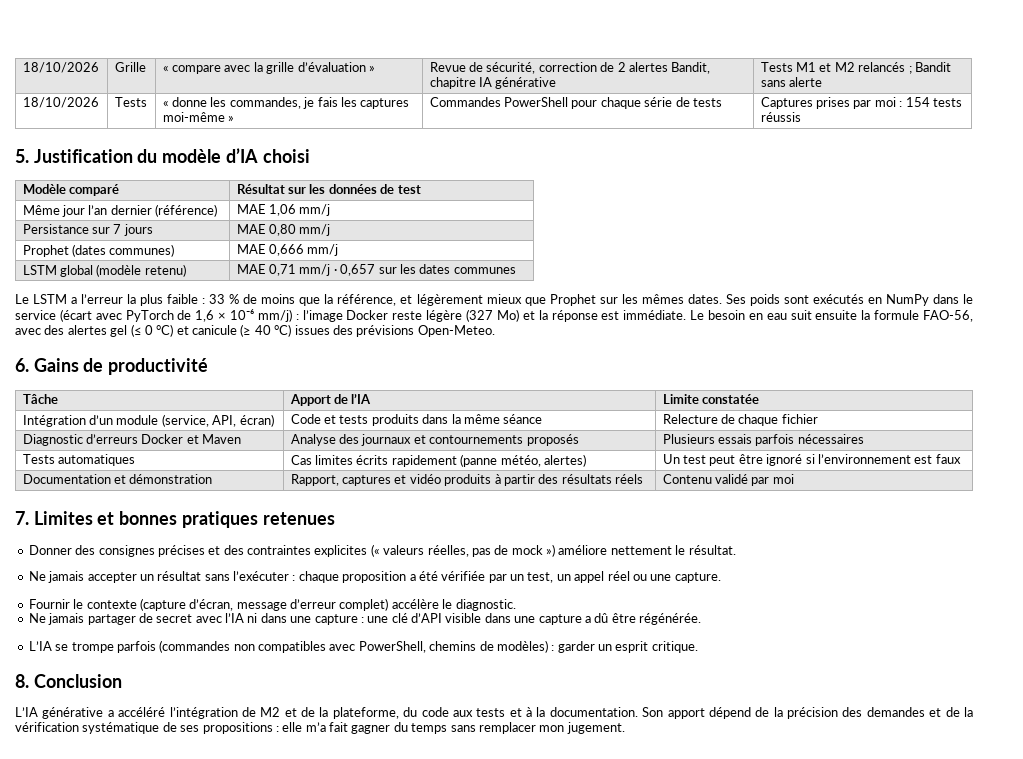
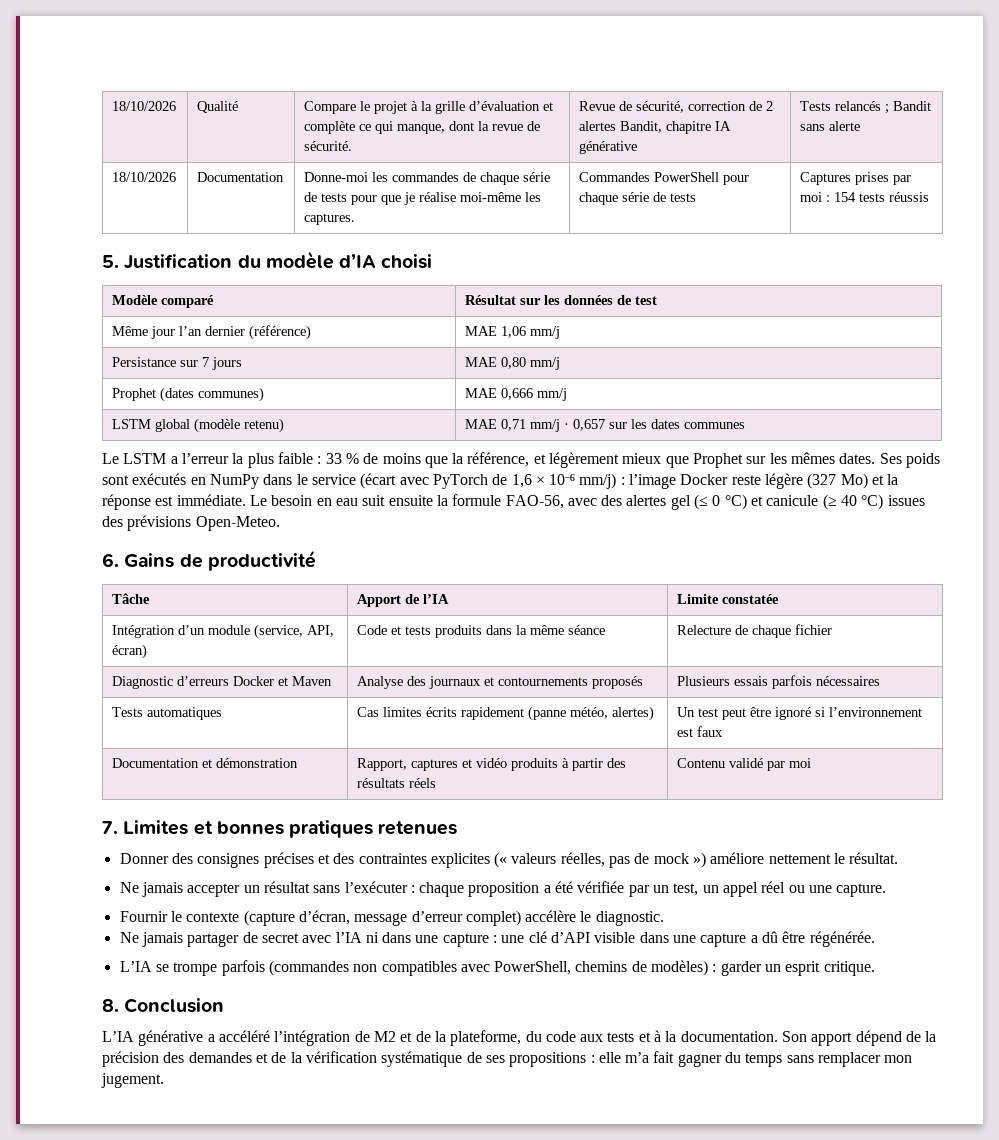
[22,62,99,73] [114,62,146,72] [162,62,375,74] 18/10/2026 | Grille | « compare avec la grille d’évaluation » -> [112,101,177,111] [197,101,239,113] [304,101,554,114] [304,121,541,134] [304,141,353,151] 18/10/2026 | Qualité | Compare le projet à la grille d’évaluation et complète ce qui manque, dont la revue de sécurité.
[796,62,855,72] M1 et M2 -> (832, 106) none
[114,97,147,107] [162,97,410,109] [162,112,235,122] Tests | « donne les commandes, je fais les captures moi-même » -> [197,172,285,182] [304,172,551,185] [304,192,542,205] [304,213,356,225] Documentation | Donne-moi les commandes de chaque série de tests pour que je réalise moi-même les captures.

